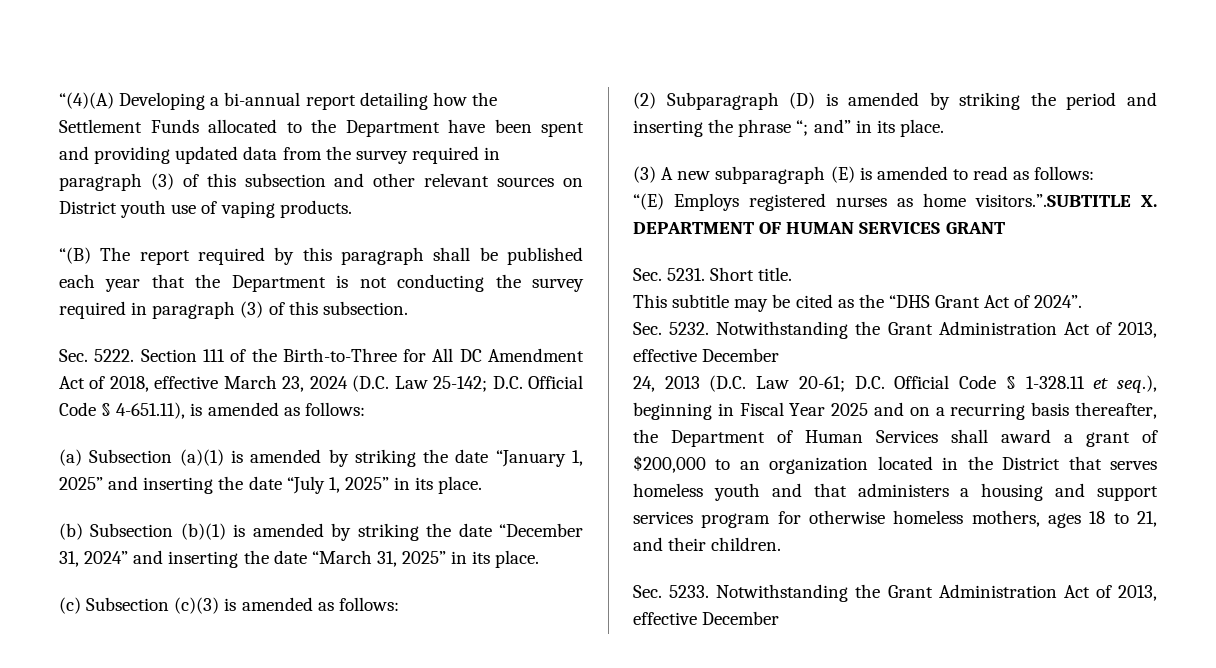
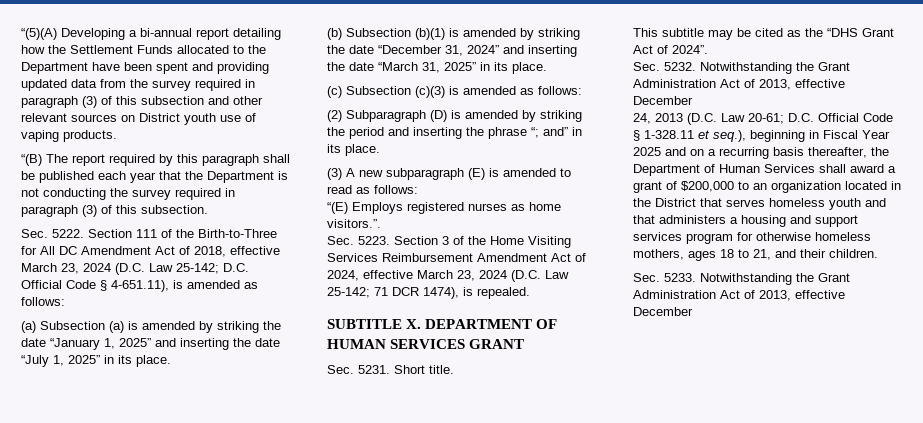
[59,92,114,109] “(4)(A) -> [21,28,57,40] “(5)(A)
[179,449,224,466] (a)(1) -> [109,321,124,333] (a)
[975,194,1131,207] visitors.”.SUBTITLE -> [327,219,381,228] [327,236,571,248] [327,253,586,262] [327,270,569,282] [327,287,530,299] [327,319,402,329] visitors.”. // Sec. 5223. Section 3 of the Home Visiting Services Reimbursement Amendment Act of 2024, effective March 23, 2024 (D.C. Law 25-142; 71 DCR 1474), is repealed. // SUBTITLE

